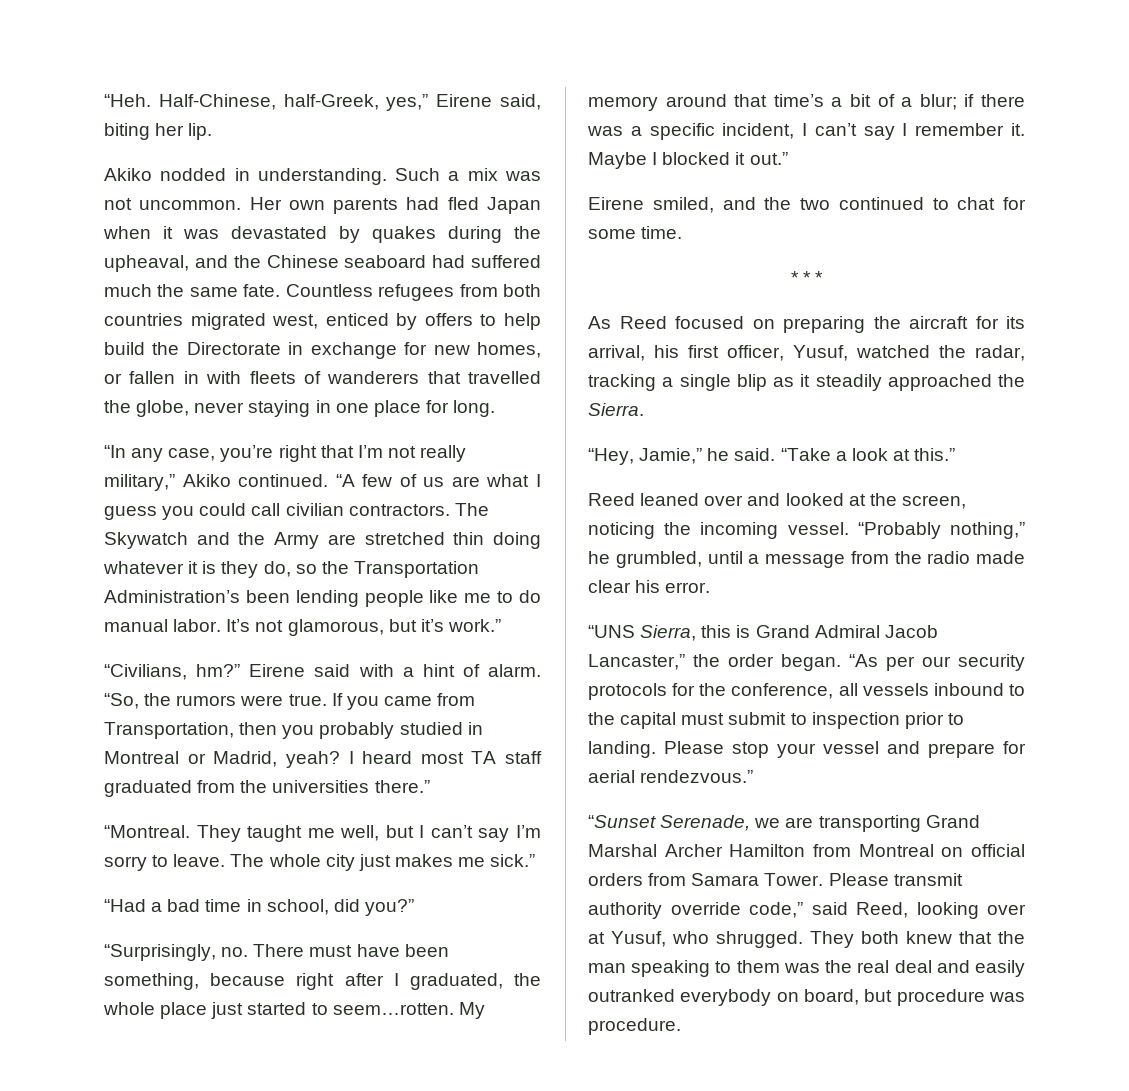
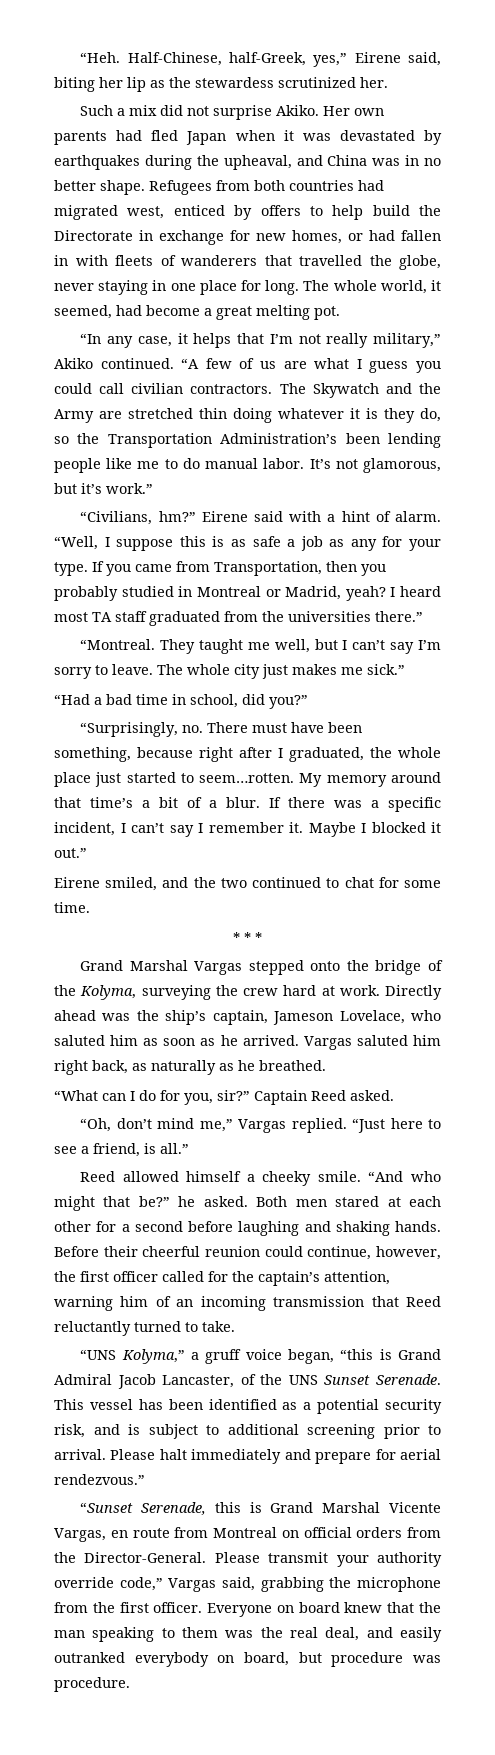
[188,123,213,140] [104,168,541,185] [104,198,242,210] lip. // Akiko nodded in understanding. Such a mix was not uncommon. -> [127,77,388,92] [80,105,320,120] lip as the stewardess scrutinized her. // Such a mix did not surprise Akiko.
[372,226,436,243] quakes -> [54,155,140,170] earthquakes
[233,255,541,268] [104,284,455,301] the Chinese seaboard had suffered much the same fate. Countless refugees -> [327,155,441,166] [54,180,212,195] China was in no better shape. Refugees
(183, 319) none -> [358,180,384,191] had
(122, 378) none -> [369,230,395,241] had
(496, 408) none -> [303,280,441,294] [54,305,340,320] The whole world, it seemed, had become a great melting pot.
[220,445,317,462] you’re right -> [177,333,232,348] it helps
[104,693,327,709] “So, the rumors were true. -> [54,536,441,551] [54,562,88,576] “Well, I suppose this is as safe a job as any for your type.
[919,94,975,110] blur; if -> [226,797,281,808] blur. If
[588,316,1025,333] [588,345,1025,361] [588,374,1025,391] [588,403,644,416] [588,448,956,465] [588,493,966,509] [588,522,1025,539] [588,551,1025,568] [588,580,711,593] [588,625,938,641] [588,654,1025,671] [588,683,1025,700] [588,712,964,729] [588,741,879,758] As Reed focused on preparing the aircraft for its arrival, his first officer, Yusuf, watched the radar, tracking a single blip as it steadily approached the Sierra. // “Hey, Jamie,” he said. “Take a look at this.” // Reed leaned over and looked at the screen, noticing the incoming vessel. “Probably nothing,” he grumbled, until a message from the radio made clear his error. // “UNS Sierra, this is Grand Admiral Jacob Lancaster,” the order began. “As per our security protocols for the conference, all vessels inbound to the capital must submit to inspection prior to landing. Please stop your vessel -> [80,960,443,975] [54,985,442,1000] [54,1010,441,1025] [54,1035,441,1050] [54,1060,326,1075] [54,1090,394,1105] [80,1118,442,1133] [54,1143,189,1157] [80,1171,441,1186] [54,1196,442,1211] [54,1221,441,1236] [54,1246,441,1260] [54,1271,390,1286] [54,1296,441,1311] [54,1321,235,1336] [80,1349,442,1364] [54,1374,441,1389] [54,1399,442,1414] [54,1424,441,1439] [54,1449,282,1464] Grand Marshal Vargas stepped onto the bridge of the Kolyma, surveying the crew hard at work. Directly ahead was the ship’s captain, Jameson Lovelace, who saluted him as soon as he arrived. Vargas saluted him right back, as naturally as he breathed. // “What can I do for you, sir?” Captain Reed asked. // “Oh, don’t mind me,” Vargas replied. “Just here to see a friend, is all.” // Reed allowed himself a cheeky smile. “And who might that be?” he asked. Both men stared at each other for a second before laughing and shaking hands. Before their cheerful reunion could continue, however, the first officer called for the captain’s attention, warning him of an incoming transmission that Reed reluctantly turned to take. // “UNS Kolyma,” a gruff voice began, “this is Grand Admiral Jacob Lancaster, of the UNS Sunset Serenade. This vessel has been identified as a potential security risk, and is subject to additional screening prior to arrival. Please halt immediately
[754,815,980,832] [588,844,806,857] we are transporting Grand Marshal Archer Hamilton -> [214,1502,441,1513] [54,1528,170,1542] this is Grand Marshal Vicente Vargas, en route
[691,873,824,886] Samara Tower. -> [54,1552,207,1563] the Director-General.
(963, 879) none -> [336,1555,369,1567] your
[811,902,1026,919] [588,931,899,948] said Reed, looking over at Yusuf, who shrugged. They both -> [168,1577,441,1592] [54,1602,340,1617] Vargas said, grabbing the microphone from the first officer. Everyone on board
[894,960,932,973] deal -> [325,1627,360,1641] deal,

